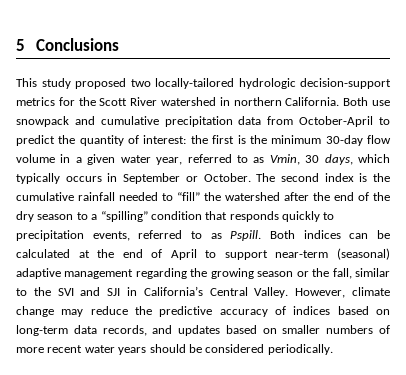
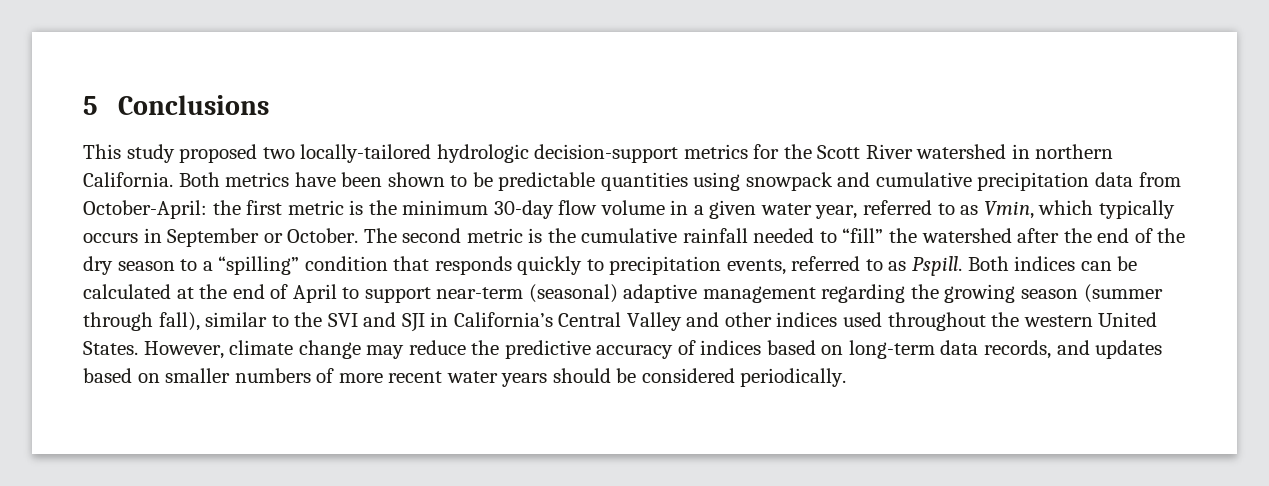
[372,100,391,106] use -> [225,172,741,191] metrics have been shown to be predictable quantities using
[299,116,390,127] [16,135,187,146] October-April to predict the quantity of interest: -> [83,200,207,219] October-April:
(235, 139) none -> [287,200,344,215] metric
[305,154,353,165] 30 days, -> (1034, 210) none
[324,173,354,182] index -> [466,228,523,243] metric
[296,268,352,279] or the fall, -> [1083,284,1163,303] [83,312,200,331] (summer through fall),
[254,287,289,298] Valley. -> [626,312,1158,331] [83,341,138,355] Valley and other indices used throughout the western United States.

